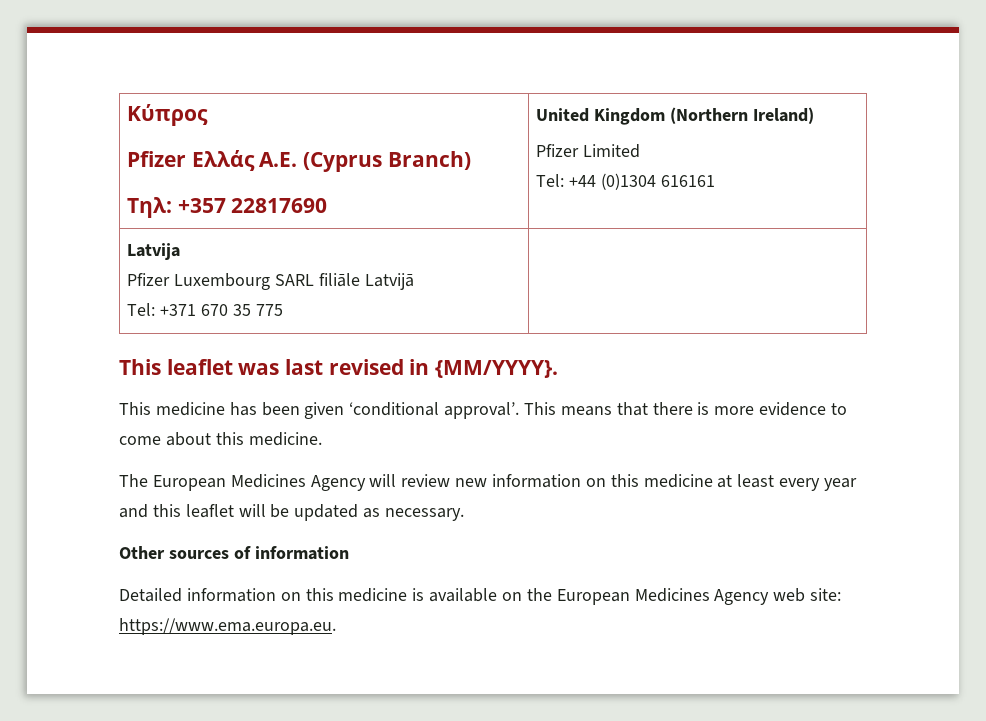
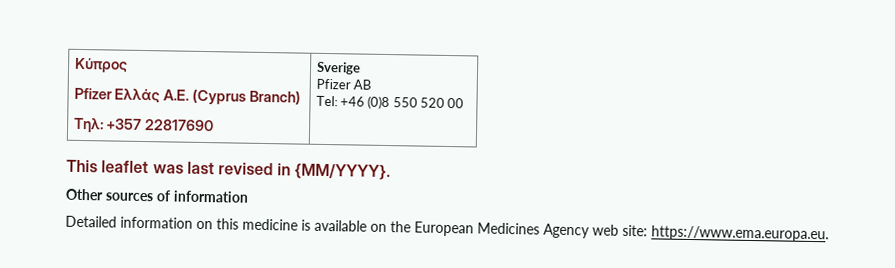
[536,107,814,125] [536,144,640,158] [536,173,715,190] [127,243,181,260] [127,273,414,290] [127,303,283,316] United Kingdom (Northern Ireland) // Pfizer Limited // Tel: +44 (0)1304 616161 // Latvija // Pfizer Luxembourg SARL filiāle Latvijā // Tel: +371 670 35 775 | -> [315,61,361,75] [315,78,371,90] [315,95,465,110] Sverige // Pfizer AB // Tel: +46 (0)8 550 520 00
[119,402,848,419] [119,432,322,446] [119,474,858,491] [119,504,465,521] // This medicine has been given ‘conditional approval’. This means that there is more evidence to come about this medicine. // The European Medicines Agency will review new information on this medicine at least every year and this leaflet will be updated as necessary. -> (391, 172) none

